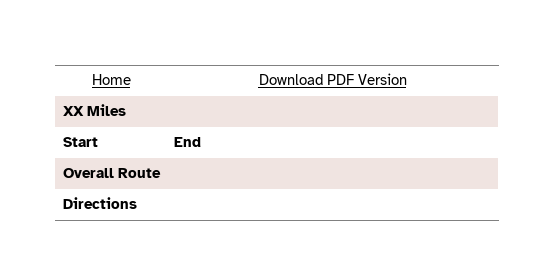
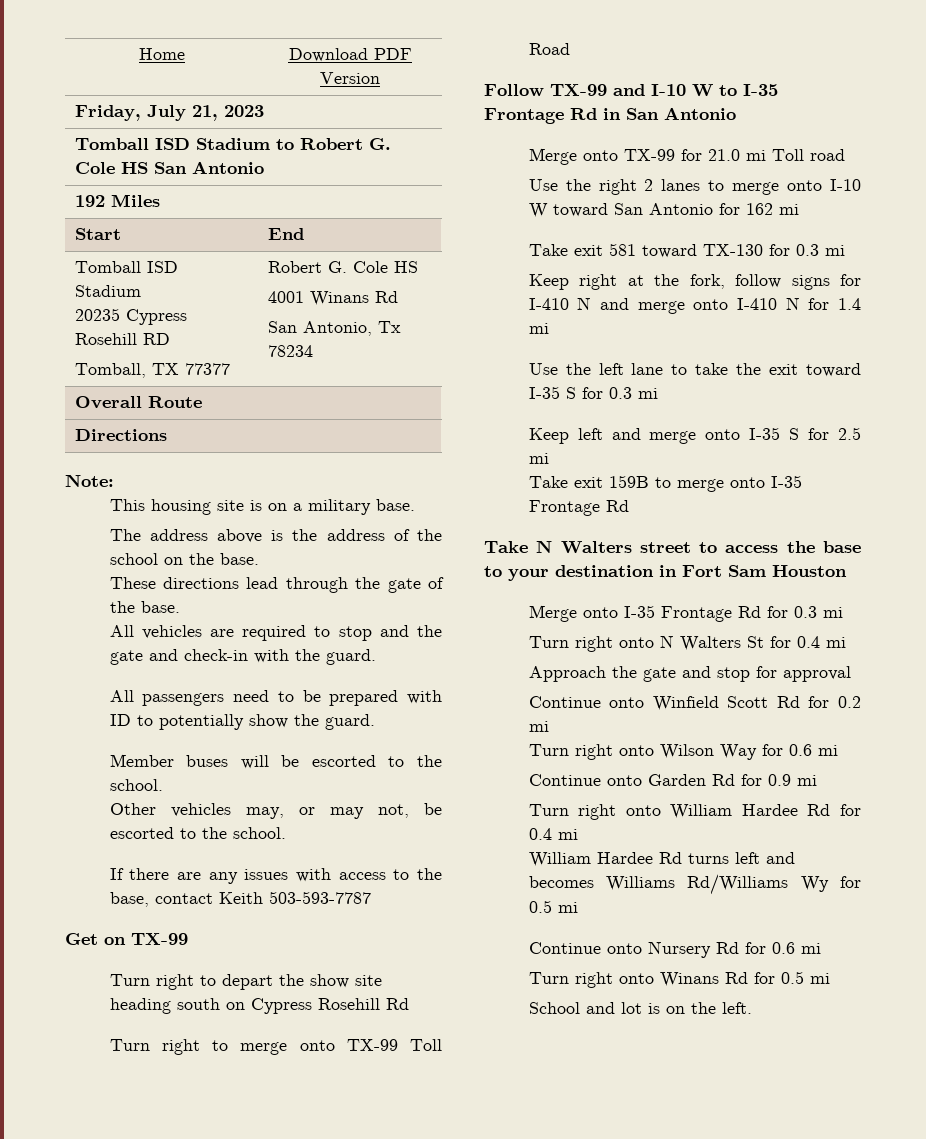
[63,104,127,116] [63,137,99,147] [174,137,202,147] [63,168,162,178] [63,197,138,209] XX Miles // Start | End // Overall Route // Directions -> [75,105,265,121] [75,138,392,150] [75,161,265,174] [75,194,161,207] [75,228,122,240] [268,228,305,240] [75,261,179,273] [75,285,142,297] [75,308,188,325] [75,333,171,345] [75,363,231,378] [268,261,419,273] [268,291,399,306] [268,321,402,336] [268,345,314,357] [75,396,203,409] [75,429,168,441] [65,474,114,487] [109,499,415,515] [109,529,443,543] [109,553,259,565] [109,577,444,593] [109,601,180,613] [109,625,443,641] [109,649,376,665] [109,690,442,706] [109,714,375,730] [109,754,442,769] [109,779,163,791] [109,803,443,819] [109,827,286,839] [109,868,443,884] [109,891,371,907] [65,933,188,945] [109,974,382,990] [109,998,409,1014] [109,1039,442,1055] [528,43,570,55] [484,84,778,97] [484,107,736,124] [528,148,845,165] [528,179,861,195] [528,203,799,218] [528,243,845,258] [528,274,861,290] [528,297,861,314] [528,323,549,334] [528,363,861,377] [528,386,658,399] [528,427,861,444] [528,453,549,464] [528,475,802,492] [528,500,629,516] [484,540,861,554] [484,565,847,581] [528,605,843,622] [528,635,846,652] [528,666,851,682] [528,696,861,711] [528,721,549,732] [528,744,838,760] [528,774,817,786] [528,804,861,820] [528,828,578,840] [528,852,795,867] [528,874,861,895] [528,900,578,913] [528,941,821,958] [528,971,830,988] [528,1002,752,1014] Friday, July 21, 2023 // Tomball ISD Stadium to Robert G. Cole HS San Antonio // 192 Miles // Start | End // Tomball ISD Stadium // 20235 Cypress Rosehill RD // Tomball, TX 77377 | Robert G. Cole HS // 4001 Winans Rd // San Antonio, Tx 78234 // Overall Route // Directions // Note: // This housing site is on a military base. // The address above is the address of the school on the base. // These directions lead through the gate of the base. // All vehicles are required to stop and the gate and check-in with the guard. // All passengers need to be prepared with ID to potentially show the guard. // Member buses will be escorted to the school. // Other vehicles may, or may not, be escorted to the school. // If there are any issues with access to the base, contact Keith 503-593-7787 // Get on TX-99 // Turn right to depart the show site heading south on Cypress Rosehill Rd // Turn right to merge onto TX-99 Toll Road // Follow TX-99 and I-10 W to I-35 Frontage Rd in San Antonio // Merge onto TX-99 for 21.0 mi Toll road // Use the right 2 lanes to merge onto I-10 W toward San Antonio for 162 mi // Take exit 581 toward TX-130 for 0.3 mi // Keep right at the fork, follow signs for I-410 N and merge onto I-410 N for 1.4 mi // Use the left lane to take the exit toward I-35 S for 0.3 mi // Keep left and merge onto I-35 S for 2.5 mi // Take exit 159B to merge onto I-35 Frontage Rd // Take N Walters street to access the base to your destination in Fort Sam Houston // Merge onto I-35 Frontage Rd for 0.3 mi // Turn right onto N Walters St for 0.4 mi // Approach the gate and stop for approval // Continue onto Winfield Scott Rd for 0.2 mi // Turn right onto Wilson Way for 0.6 mi // Continue onto Garden Rd for 0.9 mi // Turn right onto William Hardee Rd for 0.4 mi // William Hardee Rd turns left and becomes Williams Rd/Williams Wy for 0.5 mi // Continue onto Nursery Rd for 0.6 mi // Turn right onto Winans Rd for 0.5 mi // School and lot is on the left.

